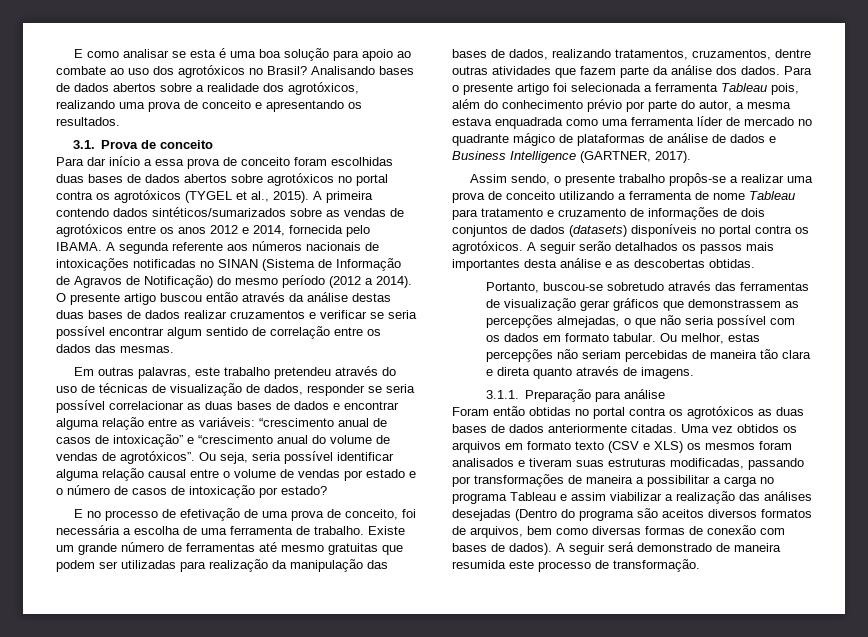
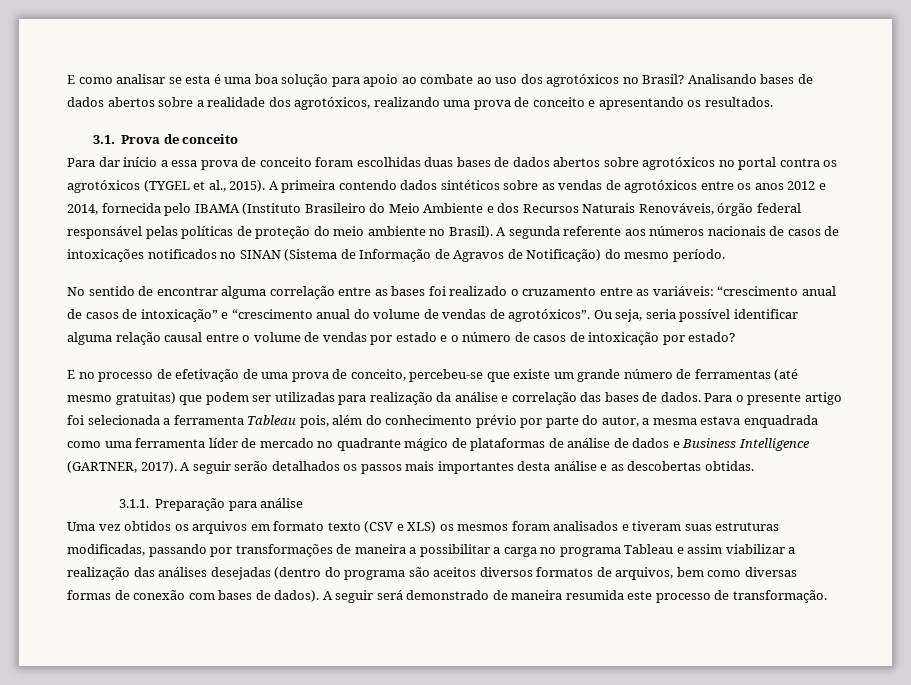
[152,207,286,217] sintéticos/sumarizados -> [440,180,500,190] sintéticos
[56,242,102,251] IBAMA. -> [194,203,801,216] [67,226,493,239] IBAMA (Instituto Brasileiro do Meio Ambiente e dos Recursos Naturais Renováveis, órgão federal responsável pelas políticas de proteção do meio ambiente no Brasil).
[56,258,196,271] intoxicações notificadas -> [787,226,840,236] [67,249,217,262] casos de intoxicações notificados
[282,275,412,288] [56,292,391,305] [56,310,417,319] [56,326,381,339] [56,344,174,353] [73,366,396,379] [56,383,415,396] [56,400,399,413] [56,417,144,430] período (2012 a 2014). O presente artigo buscou então através da análise destas duas bases de dados realizar cruzamentos e verificar se seria possível encontrar algum sentido de correlação entre os dados das mesmas. // Em outras palavras, este trabalho pretendeu através do uso de técnicas de visualização de dados, responder se seria possível correlacionar as duas bases de dados e encontrar alguma relação -> [672,249,725,262] [67,286,597,299] período. // No sentido de encontrar alguma correlação entre as bases foi realizado o cruzamento
[401,509,416,518] [56,525,405,535] foi necessária a escolha de uma ferramenta de trabalho. Existe -> [409,369,551,382] percebeu-se que existe
[259,542,378,555] até mesmo gratuitas -> [774,369,799,381] [67,392,176,405] (até mesmo gratuitas)
[290,559,388,572] [452,49,811,60] [452,65,737,78] manipulação das bases de dados, realizando tratamentos, cruzamentos, dentre outras atividades que fazem parte da análise dos -> [454,392,658,405] análise e correlação das bases de
[469,173,813,186] [452,191,795,203] [452,207,765,220] [452,224,809,237] [452,241,523,254] // Assim sendo, o presente trabalho propôs-se a realizar uma prova de conceito utilizando a ferramenta de nome Tableau para tratamento e cruzamento de informações de dois conjuntos de dados (datasets) disponíveis no portal contra os agrotóxicos. -> (177, 467) none
[485,281,809,293] [485,298,799,311] [485,315,795,328] [485,333,760,344] [485,349,811,362] [485,366,694,379] [485,389,666,402] [452,406,804,419] [452,424,677,433] Portanto, buscou-se sobretudo através das ferramentas de visualização gerar gráficos que demonstrassem as percepções almejadas, o que não seria possível com os dados em formato tabular. Ou melhor, estas percepções não seriam percebidas de maneira tão clara e direta quanto através de imagens. // 3.1.1. Preparação para análise // Foram então obtidas no portal contra os agrotóxicos as duas bases de dados anteriormente citadas. -> [118,498,304,511] 3.1.1. Preparação para análise //
[515,509,557,521] (Dentro -> [274,567,322,579] (dentro

